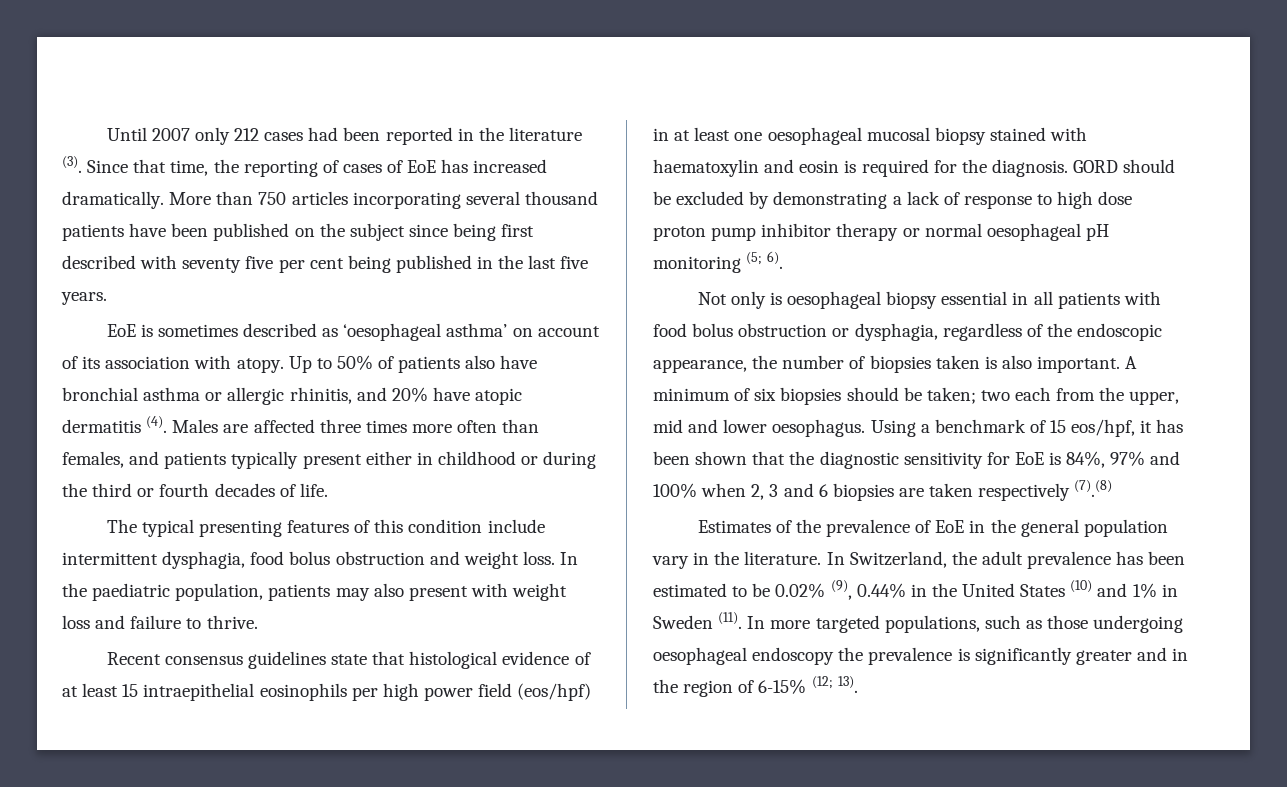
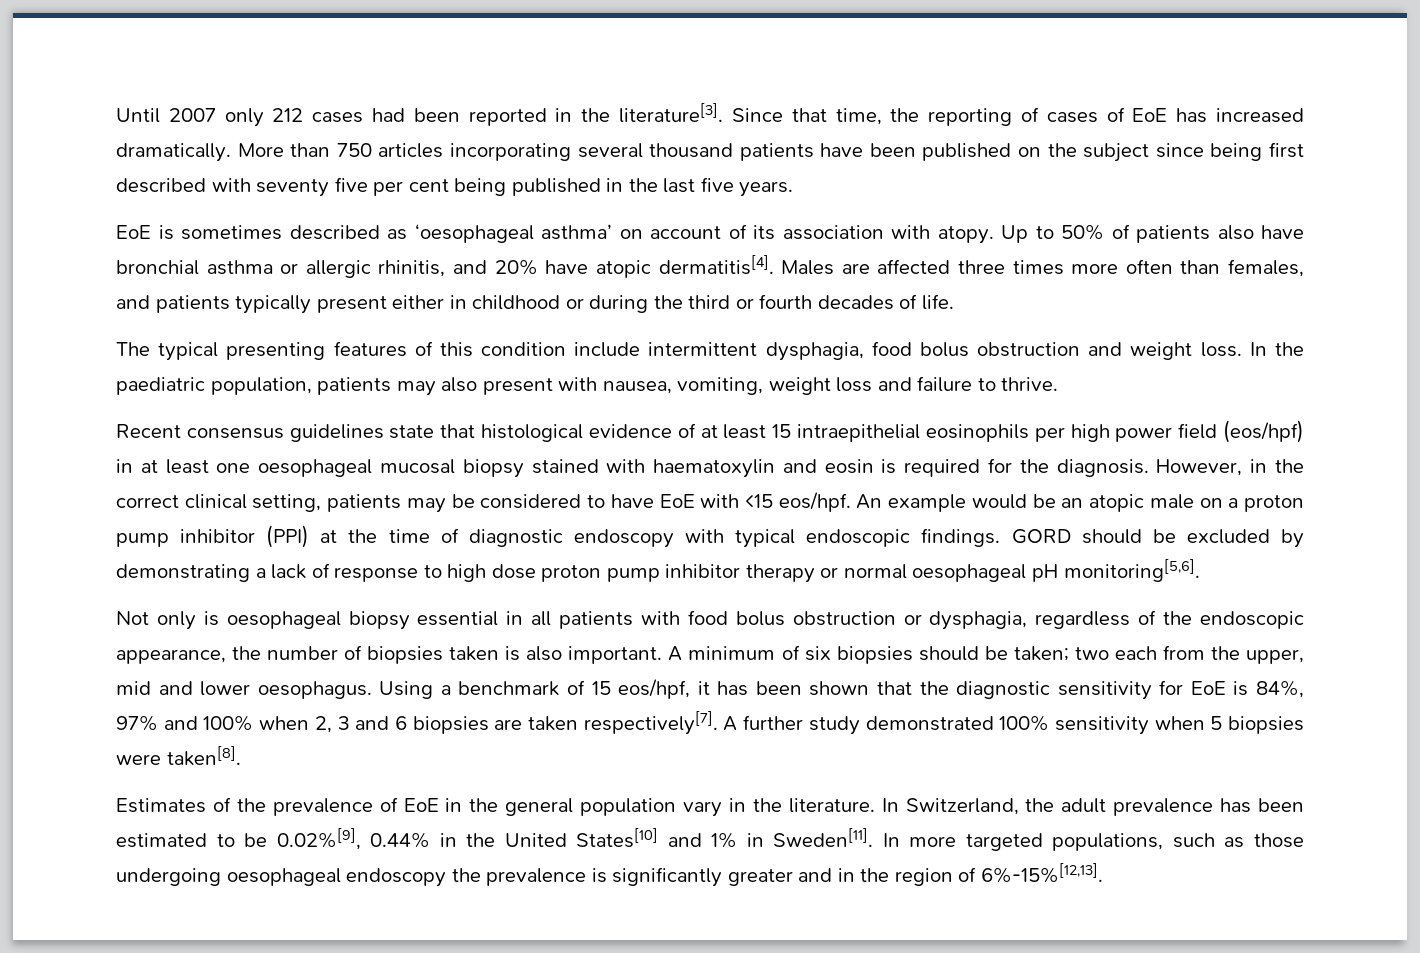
[508,127,582,141] [62,156,82,173] literature (3). -> [619,103,724,123] literature[3].
[62,416,168,433] dermatitis (4). -> [658,255,774,275] dermatitis[4].
(508, 590) none -> [602,377,764,395] nausea, vomiting,
(1068, 168) none -> [1156,459,1305,476] [116,492,1305,513] [116,525,1001,548] However, in the correct clinical setting, patients may be considered to have EoE with <15 eos/hpf. An example would be an atopic male on a proton pump inhibitor (PPI) at the time of diagnostic endoscopy with typical endoscopic findings.
[653,251,784,273] monitoring (5; 6). -> [1063,559,1200,582] monitoring[5,6].
[978,480,1113,501] respectively (7).(8) -> [583,711,1305,735] [116,746,241,766] respectively[7]. A further study demonstrated 100% sensitivity when 5 biopsies were taken[8].
[775,580,852,600] 0.02% (9), -> [276,828,361,850] 0.02%[9],
[1020,580,1093,597] States (10) -> [576,828,659,848] States[10]
[653,612,743,629] Sweden (11). -> [773,828,874,847] Sweden[11].
[758,676,858,694] 6-15% (12; 13). -> [980,863,1103,883] 6%-15%[12,13].

